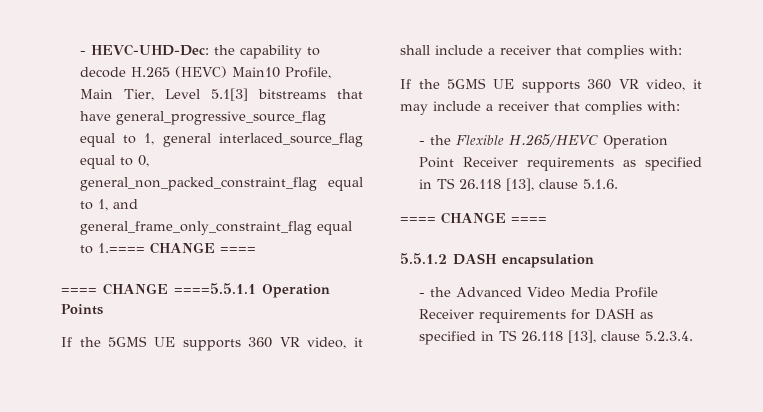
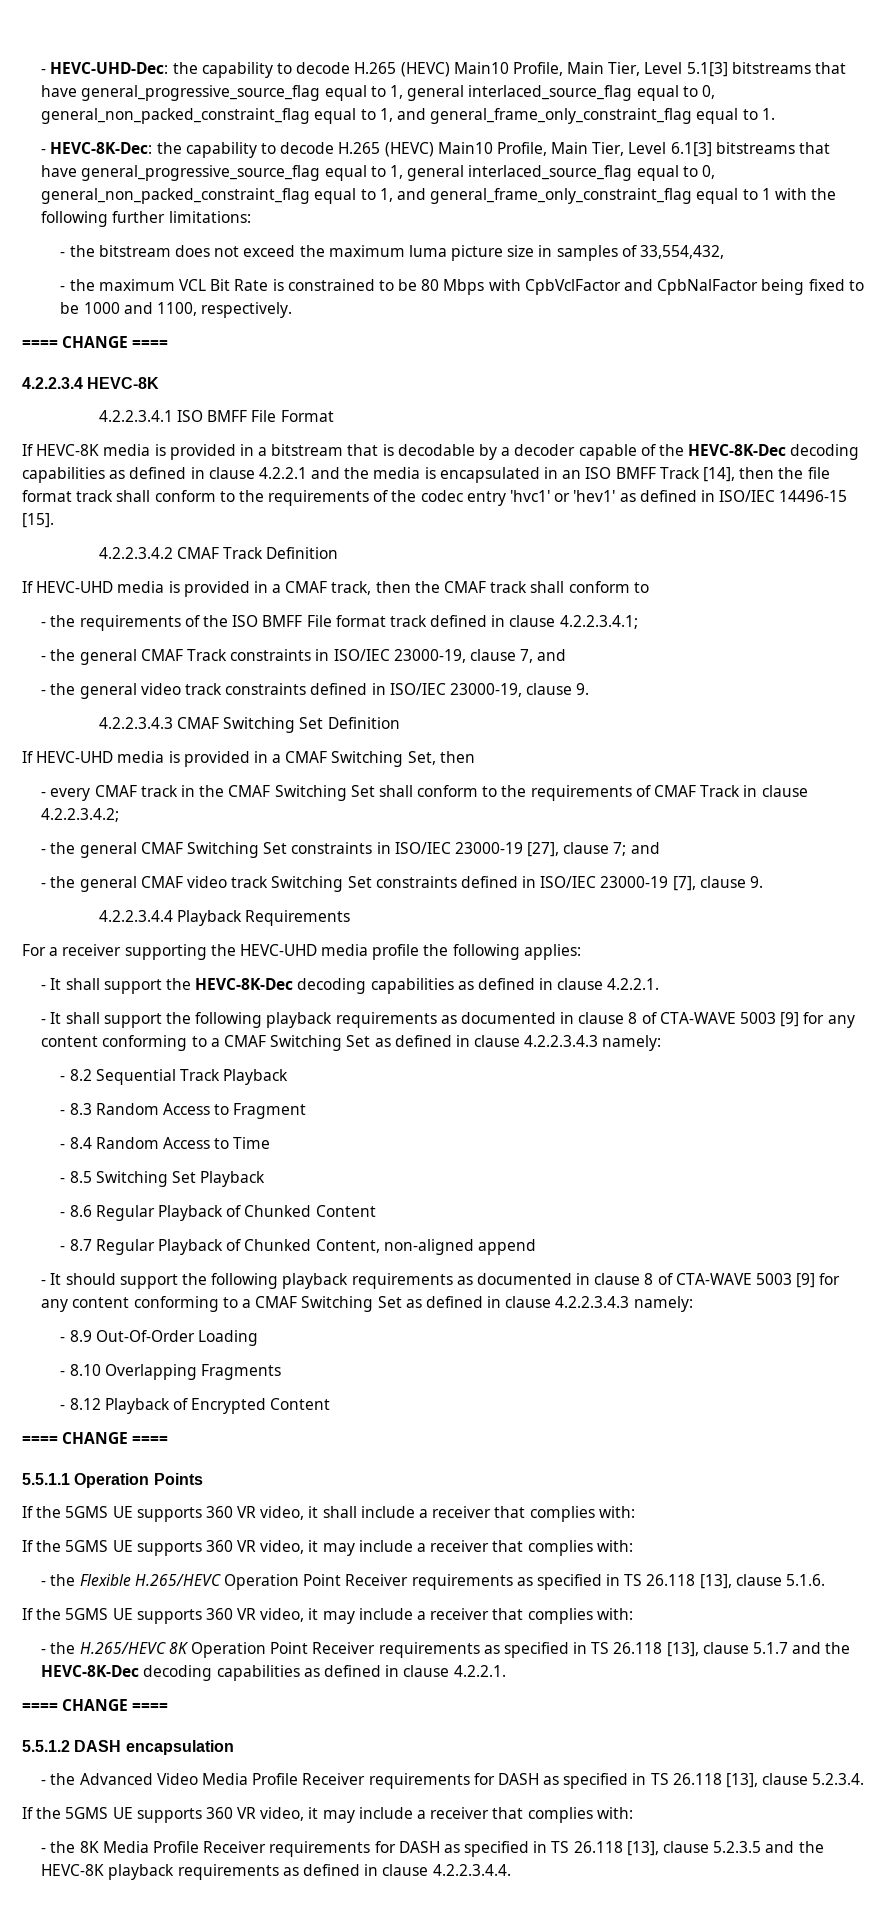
[97,242,256,254] [61,283,256,295] 1.==== CHANGE ==== // ==== CHANGE ====5.5.1.1 -> [761,108,775,120] [41,142,830,158] [41,165,715,181] [41,188,837,204] [41,211,251,227] [60,245,724,261] [60,279,864,295] [60,302,293,318] [22,336,169,348] [22,377,160,389] [98,410,334,422] [22,444,860,460] [22,467,830,483] [22,490,848,506] [22,513,54,528] [98,547,339,559] [22,581,649,597] [41,615,638,631] [41,649,567,665] [41,683,590,699] [98,717,400,733] [22,751,475,767] [41,785,808,801] [41,808,120,822] [41,842,660,858] [41,876,763,892] [98,910,351,926] [22,944,581,960] [41,978,660,994] [41,1012,855,1028] [41,1035,662,1051] [60,1069,289,1085] [60,1103,307,1119] [60,1137,271,1149] [60,1171,266,1187] [60,1205,376,1221] [60,1239,536,1255] [41,1273,841,1289] [41,1296,693,1312] [60,1330,258,1346] [60,1364,281,1380] [60,1398,331,1414] [22,1432,169,1444] [22,1473,70,1485] 1. // - HEVC-8K-Dec: the capability to decode H.265 (HEVC) Main10 Profile, Main Tier, Level 6.1[3] bitstreams that have general_progressive_source_flag equal to 1, general interlaced_source_flag equal to 0, general_non_packed_constraint_flag equal to 1, and general_frame_only_constraint_flag equal to 1 with the following further limitations: // - the bitstream does not exceed the maximum luma picture size in samples of 33,554,432, // - the maximum VCL Bit Rate is constrained to be 80 Mbps with CpbVclFactor and CpbNalFactor being fixed to be 1000 and 1100, respectively. // ==== CHANGE ==== // 4.2.2.3.4 HEVC-8K // 4.2.2.3.4.1 ISO BMFF File Format // If HEVC-8K media is provided in a bitstream that is decodable by a decoder capable of the HEVC-8K-Dec decoding capabilities as defined in clause 4.2.2.1 and the media is encapsulated in an ISO BMFF Track [14], then the file format track shall conform to the requirements of the codec entry 'hvc1' or 'hev1' as defined in ISO/IEC 14496-15 [15]. // 4.2.2.3.4.2 CMAF Track Definition // If HEVC-UHD media is provided in a CMAF track, then the CMAF track shall conform to // - the requirements of the ISO BMFF File format track defined in clause 4.2.2.3.4.1; // - the general CMAF Track constraints in ISO/IEC 23000-19, clause 7, and // - the general video track constraints defined in ISO/IEC 23000-19, clause 9. // 4.2.2.3.4.3 CMAF Switching Set Definition // If HEVC-UHD media is provided in a CMAF Switching Set, then // - every CMAF track in the CMAF Switching Set shall conform to the requirements of CMAF Track in clause 4.2.2.3.4.2; // - the general CMAF Switching Set constraints in ISO/IEC 23000-19 [27], clause 7; and // - the general CMAF video track Switching Set constraints defined in ISO/IEC 23000-19 [7], clause 9. // 4.2.2.3.4.4 Playback Requirements // For a receiver supporting the HEVC-UHD media profile the following applies: // - It shall support the HEVC-8K-Dec decoding capabilities as defined in clause 4.2.2.1. // - It shall support the following playback requirements as documented in clause 8 of CTA-WAVE 5003 [9] for any content conforming to a CMAF Switching Set as defined in clause 4.2.2.3.4.3 namely: // - 8.2 Sequential Track Playback // - 8.3 Random Access to Fragment // - 8.4 Random Access to Time // - 8.5 Switching Set Playback // - 8.6 Regular Playback of Chunked Content // - 8.7 Regular Playback of Chunked Content, non-aligned append // - It should support the following playback requirements as documented in clause 8 of CTA-WAVE 5003 [9] for any content conforming to a CMAF Switching Set as defined in clause 4.2.2.3.4.3 namely: // - 8.9 Out-Of-Order Loading // - 8.10 Overlapping Fragments // - 8.12 Playback of Encrypted Content // ==== CHANGE ==== // 5.5.1.1
(618, 184) none -> [22,1608,633,1624] [41,1642,851,1658] [41,1665,506,1681] // If the 5GMS UE supports 360 VR video, it may include a receiver that complies with: // - the H.265/HEVC 8K Operation Point Receiver requirements as specified in TS 26.118 [13], clause 5.1.7 and the HEVC-8K-Dec decoding capabilities as defined in clause 4.2.2.1.
(693, 336) none -> [22,1807,633,1823] [41,1841,824,1857] [41,1864,511,1880] // If the 5GMS UE supports 360 VR video, it may include a receiver that complies with: // - the 8K Media Profile Receiver requirements for DASH as specified in TS 26.118 [13], clause 5.2.3.5 and the HEVC-8K playback requirements as defined in clause 4.2.2.3.4.4.

